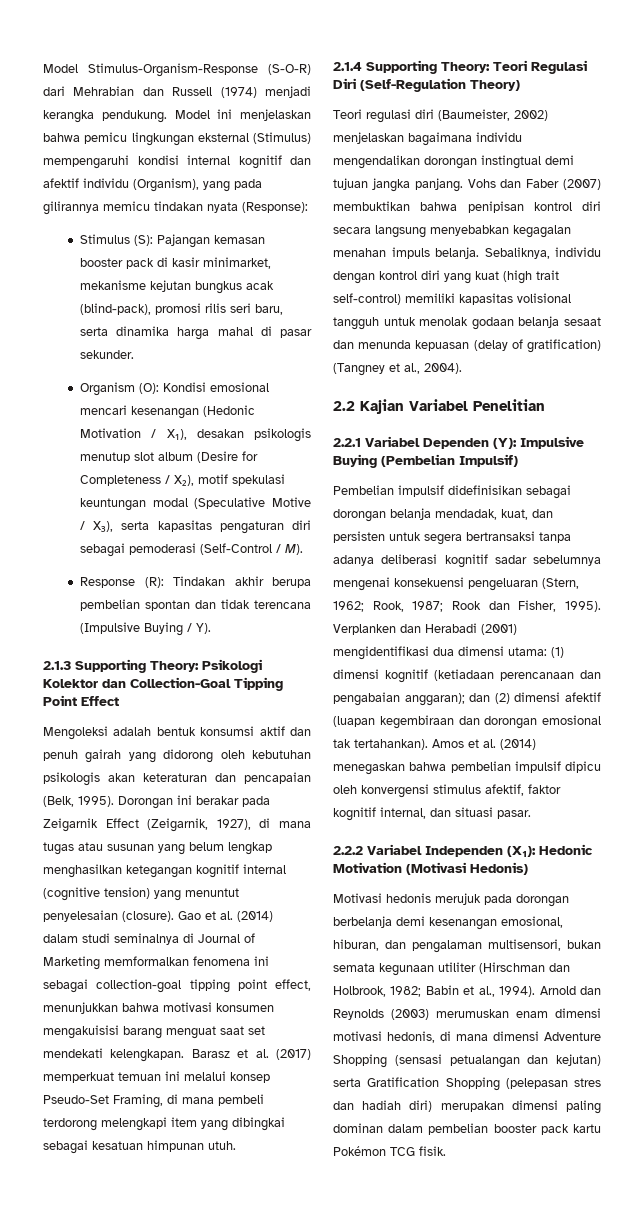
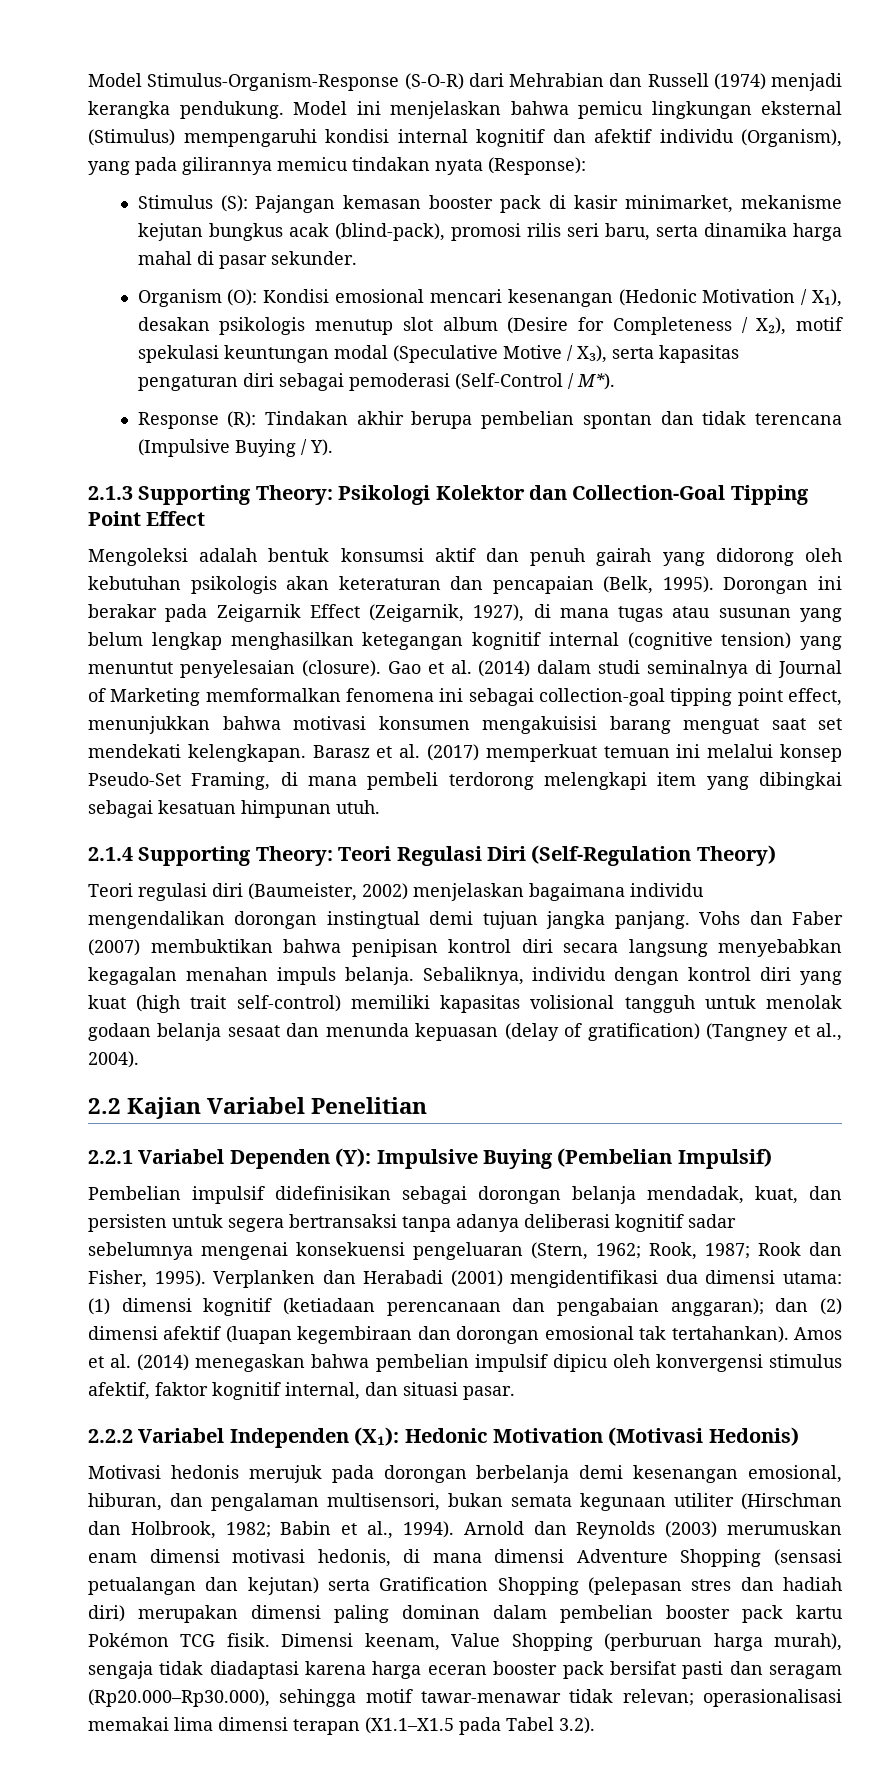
[285,544,304,555] M). -> [576,373,615,390] M*).
(446, 1151) none -> [281,1633,843,1651] [88,1661,843,1679] [88,1689,842,1707] [88,1717,595,1735] Dimensi keenam, Value Shopping (perburuan harga murah), sengaja tidak diadaptasi karena harga eceran booster pack bersifat pasti dan seragam (Rp20.000–Rp30.000), sehingga motif tawar-menawar tidak relevan; operasionalisasi memakai lima dimensi terapan (X1.1–X1.5 pada Tabel 3.2).

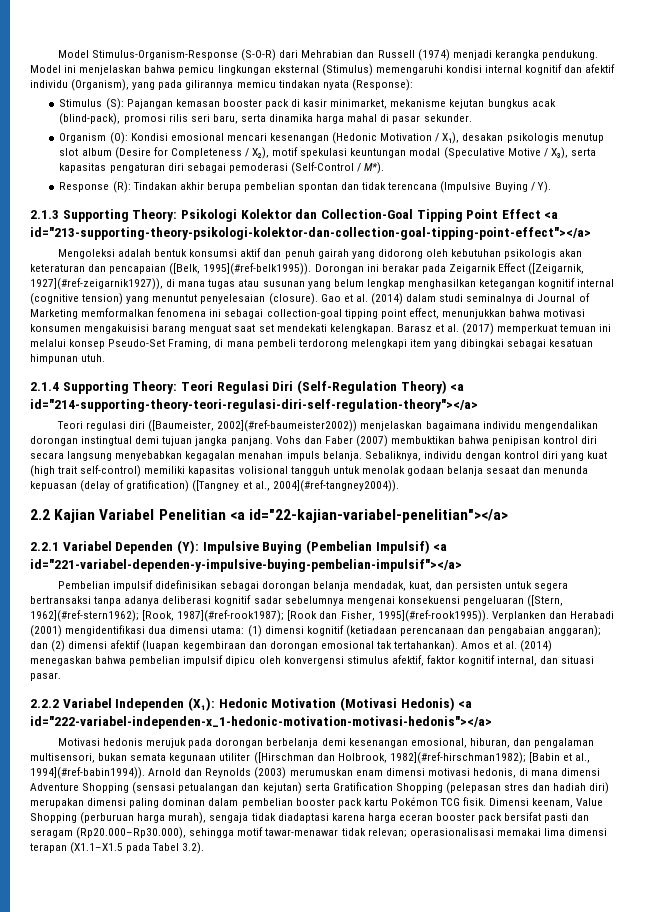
[183,129,317,147] mempengaruhi -> [375,65,443,75] memengaruhi
(206, 518) none -> [544,212,559,219] [30,227,591,240] <a id="213-supporting-theory-psikologi-kolektor-dan-collection-goal-tipping-point-effect"></a>
[603,576,714,594] (Belk, 1995). -> [169,263,312,275] ([Belk, 1995](#ref-belk1995)).
[369,604,525,622] (Zeigarnik, 1927), -> [528,263,585,275] [30,278,163,290] ([Zeigarnik, 1927](#ref-zeigarnik1927)),
(776, 855) none -> [450,384,465,391] [30,399,478,412] <a id="214-supporting-theory-teori-regulasi-diri-self-regulation-theory"></a>
[248,883,408,901] (Baumeister, 2002) -> [148,420,358,432] ([Baumeister, 2002](#ref-baumeister2002))
[706,1023,843,1041] [88,1051,139,1068] (Tangney et al., 2004). -> [192,480,399,492] ([Tangney et al., 2004](#ref-tangney2004)).
(428, 1105) none -> [229,509,508,523] <a id="22-kajian-variabel-penelitian"></a>
(772, 1158) none -> [433,544,448,551] [30,559,462,572] <a id="221-variabel-dependen-y-impulsive-buying-pembelian-impulsif"></a>
[531,1242,801,1260] (Stern, 1962; Rook, 1987; Rook -> [527,595,564,607] [30,610,318,622] ([Stern, 1962](#ref-stern1962); [Rook, 1987](#ref-rook1987); [Rook
[154,1270,206,1287] 1995). -> [377,610,489,622] 1995](#ref-rook1995)).
(799, 1436) none -> [458,701,473,708] [30,716,492,729] <a id="222-variabel-independen-x_1-hedonic-motivation-motivasi-hedonis"></a>
[741,1493,842,1510] (Hirschman -> [253,752,314,764] ([Hirschman
[225,1521,454,1539] 1982; Babin et al., 1994). -> [389,752,591,764] [30,767,145,779] 1982](#ref-hirschman1982); [Babin et al., 1994](#ref-babin1994)).

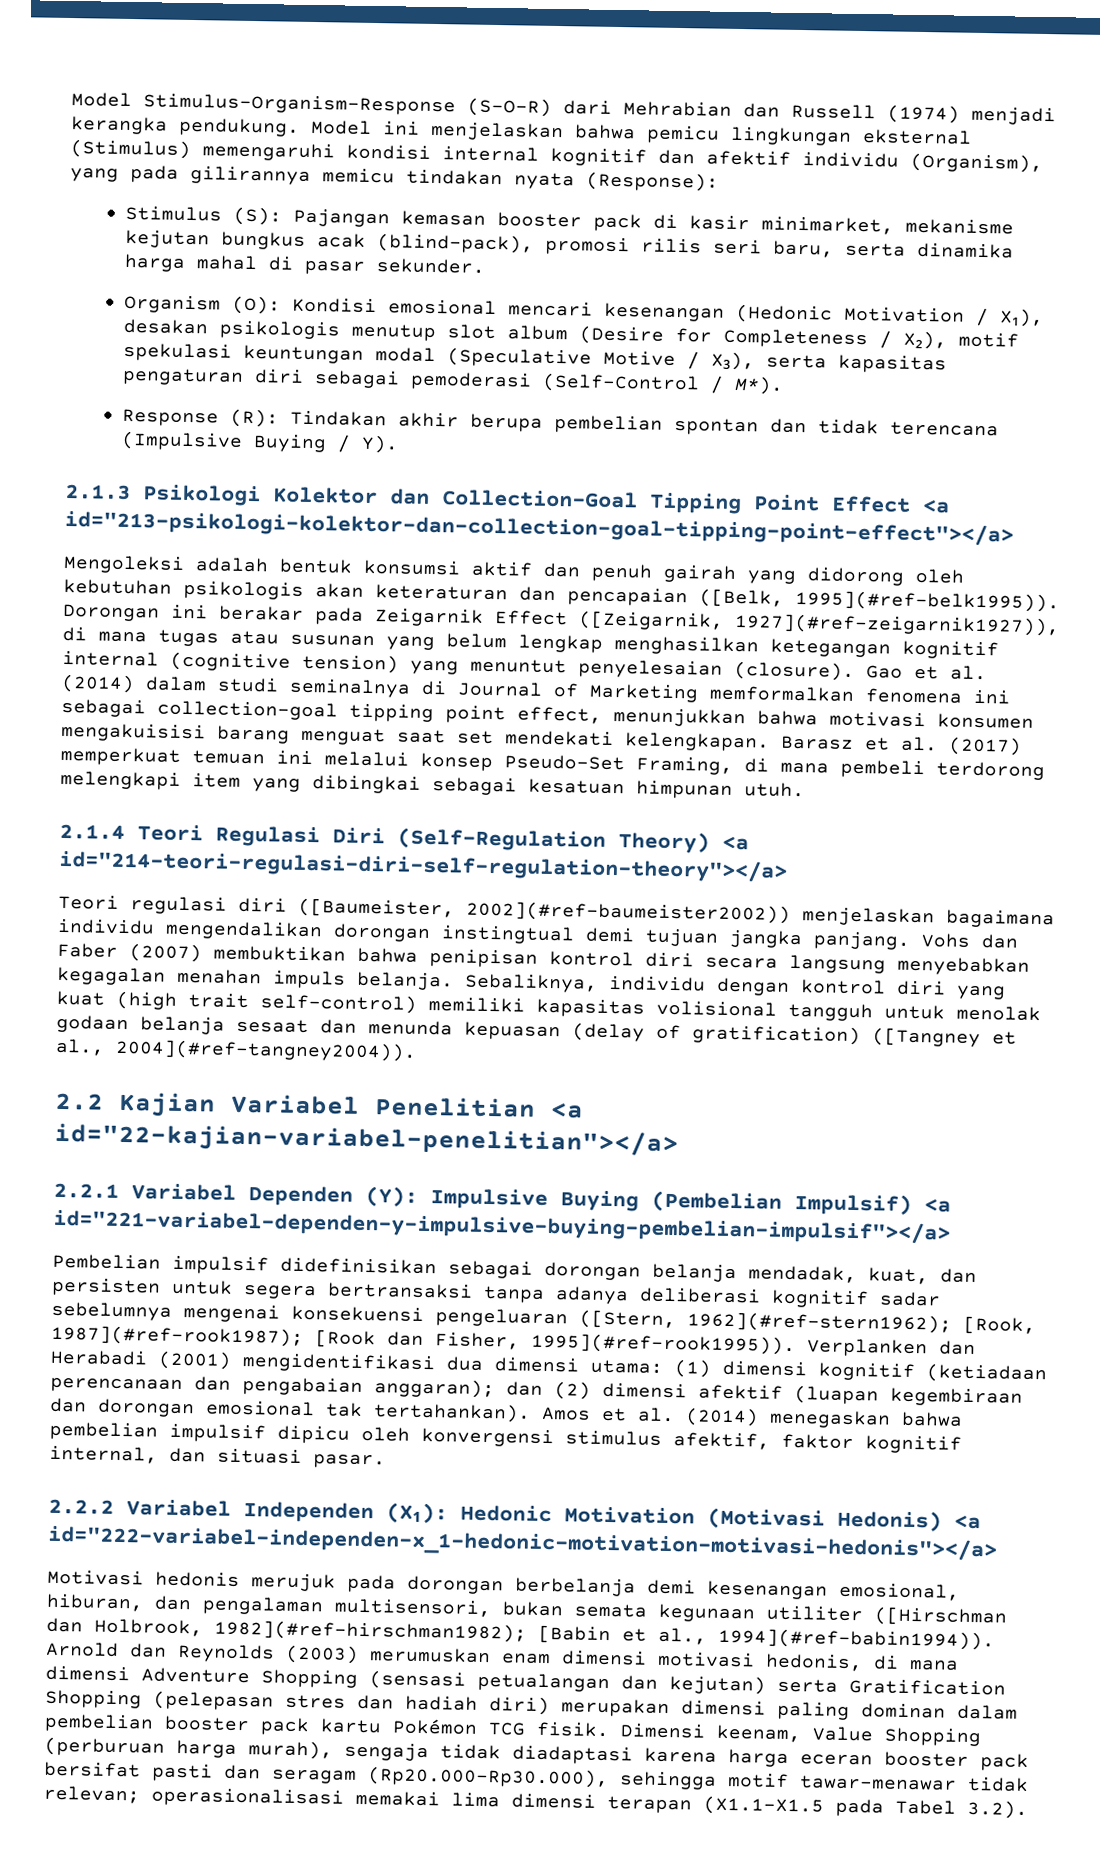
[62,209,178,222] Supporting Theory: -> (131, 492) none
[30,227,591,240] id="213-supporting-theory-psikologi-kolektor-dan-collection-goal-tipping-point-effect"></a> -> [64,509,1014,547] id="213-psikologi-kolektor-dan-collection-goal-tipping-point-effect"></a>
[62,381,178,394] Supporting Theory: -> (125, 831) none
[30,399,478,412] id="214-supporting-theory-teori-regulasi-diri-self-regulation-theory"></a> -> [58,849,788,883] id="214-teori-regulasi-diri-self-regulation-theory"></a>

